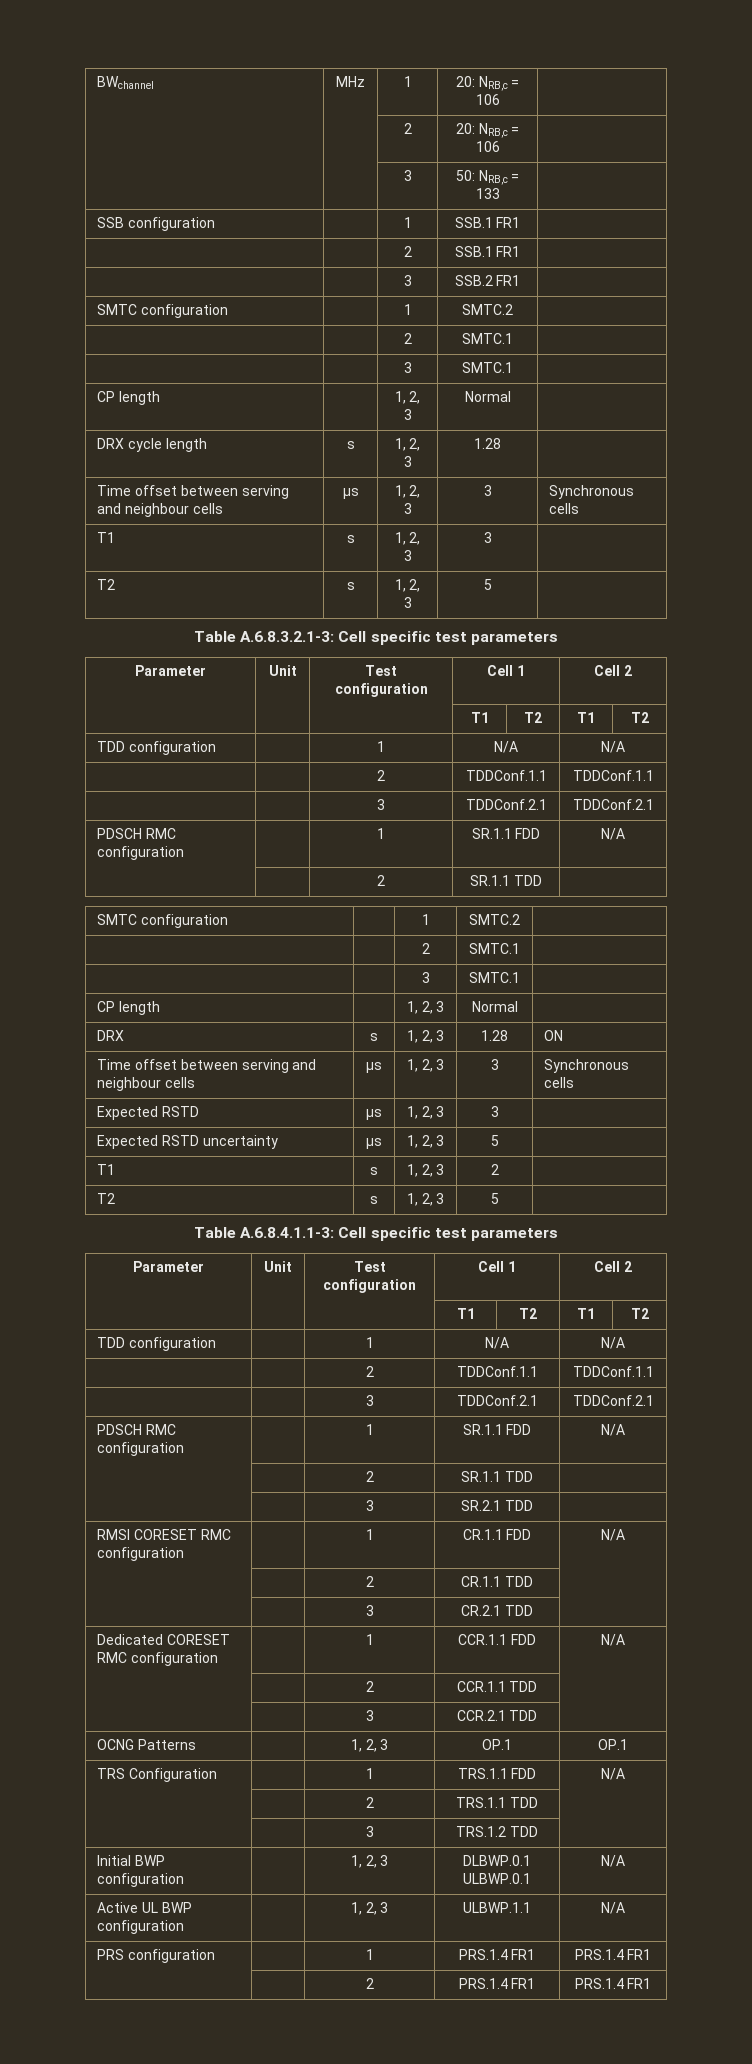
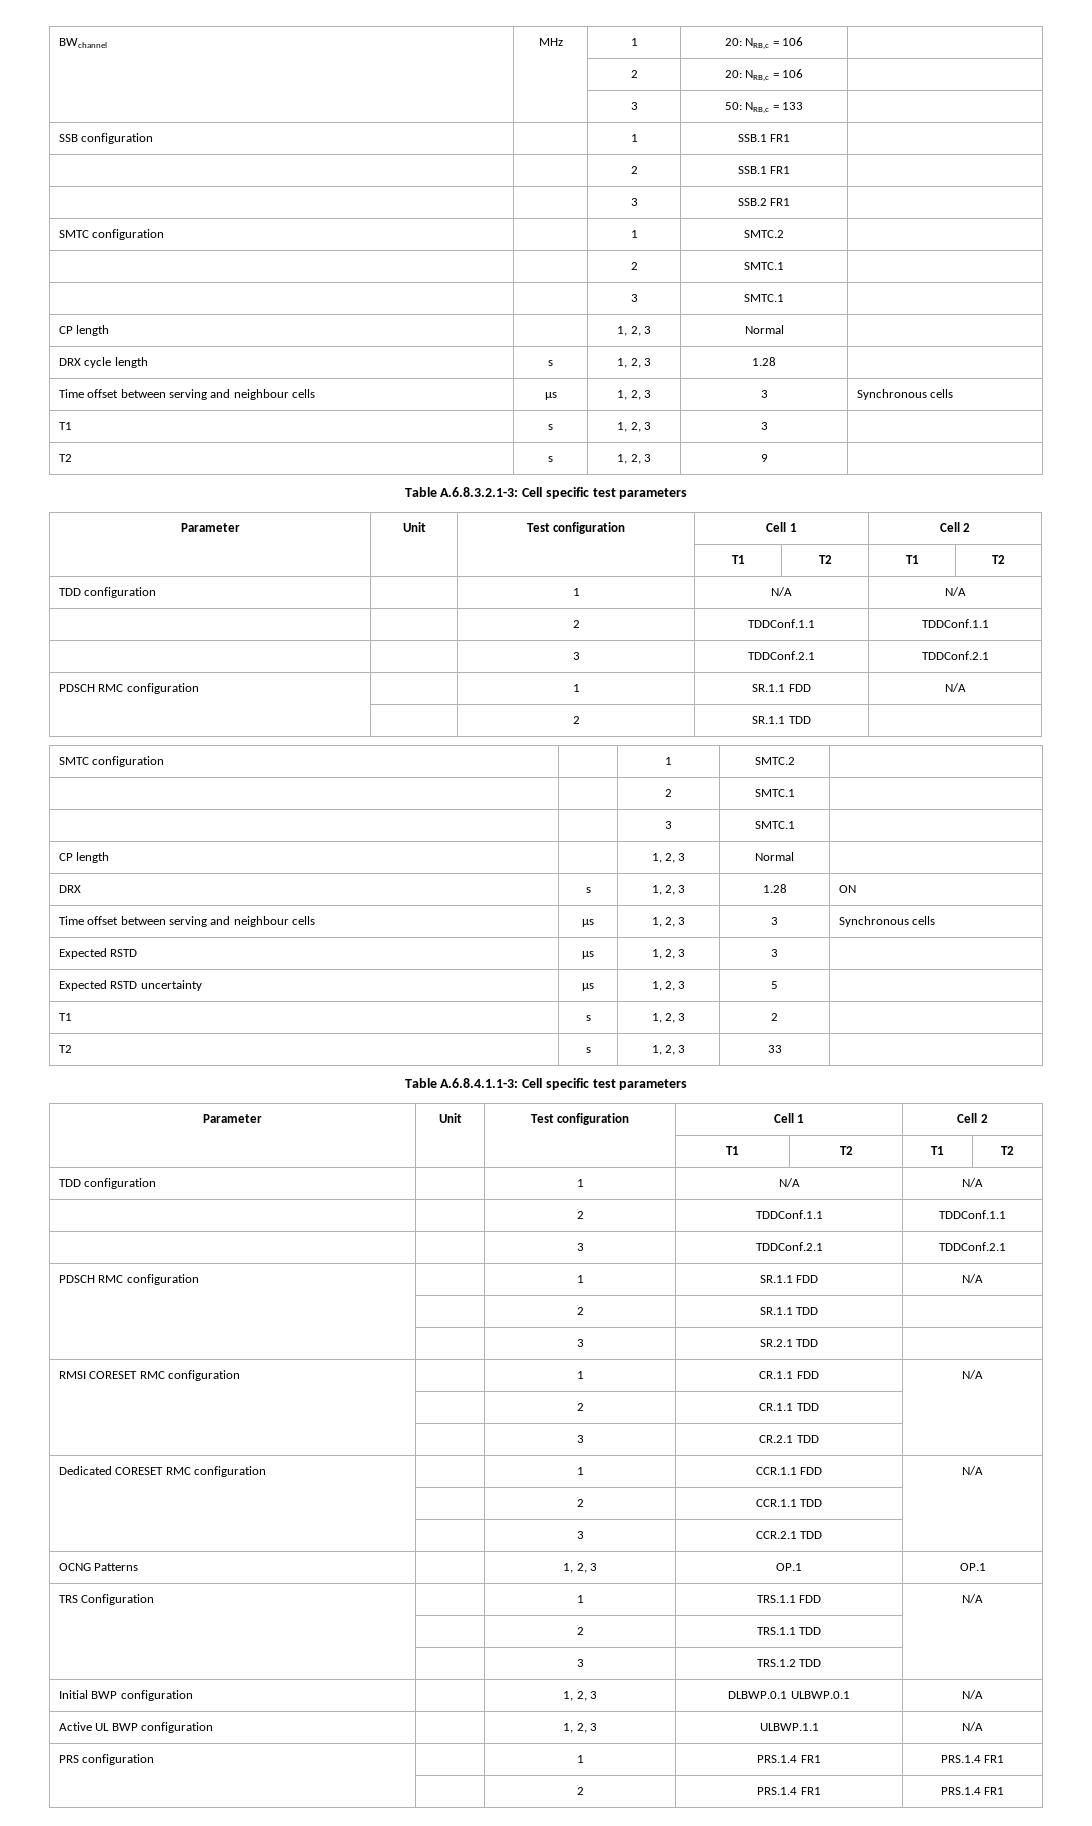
[483,579,492,590] 5 -> [760,454,768,462] 9
[490,1193,499,1204] 5 -> [767,1045,782,1053] 33

